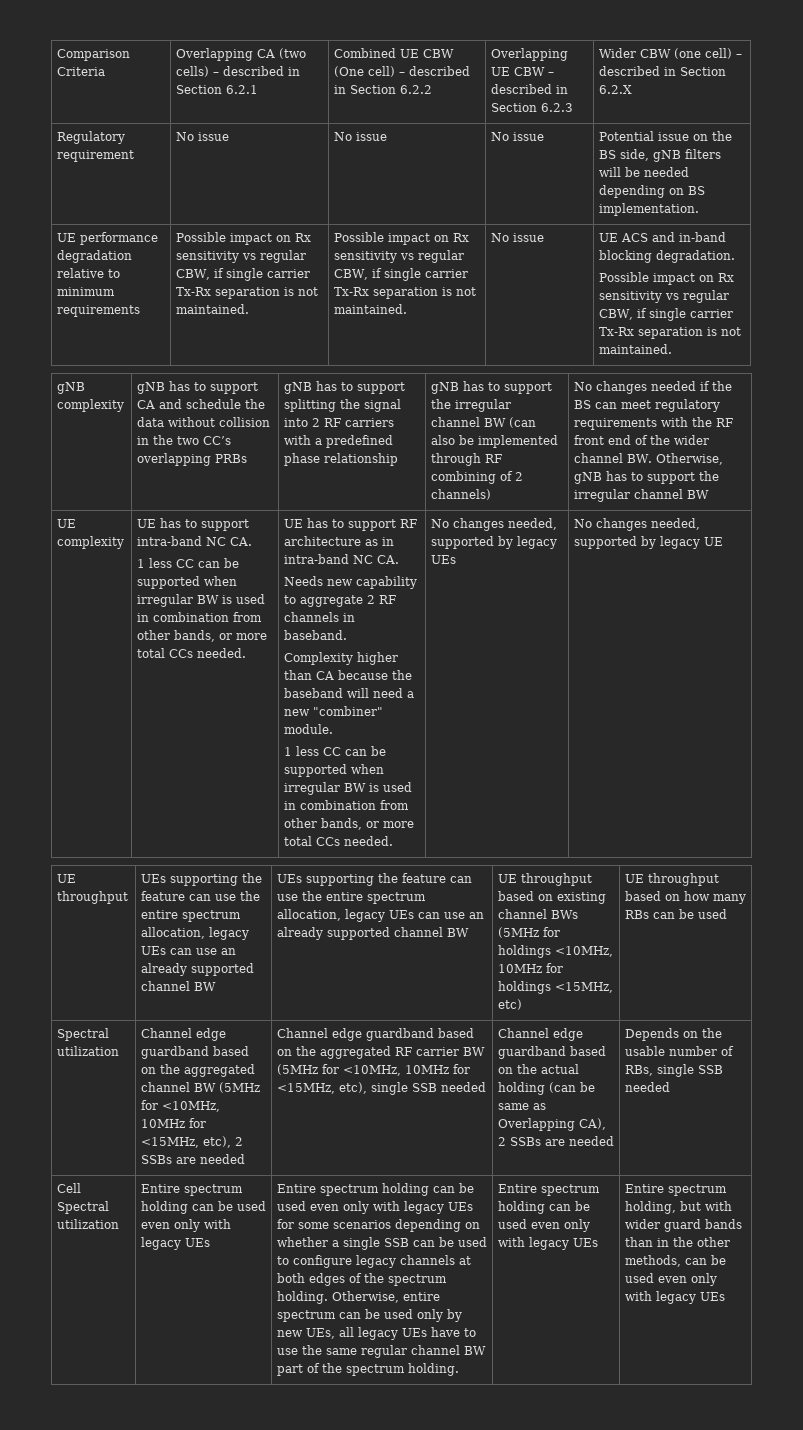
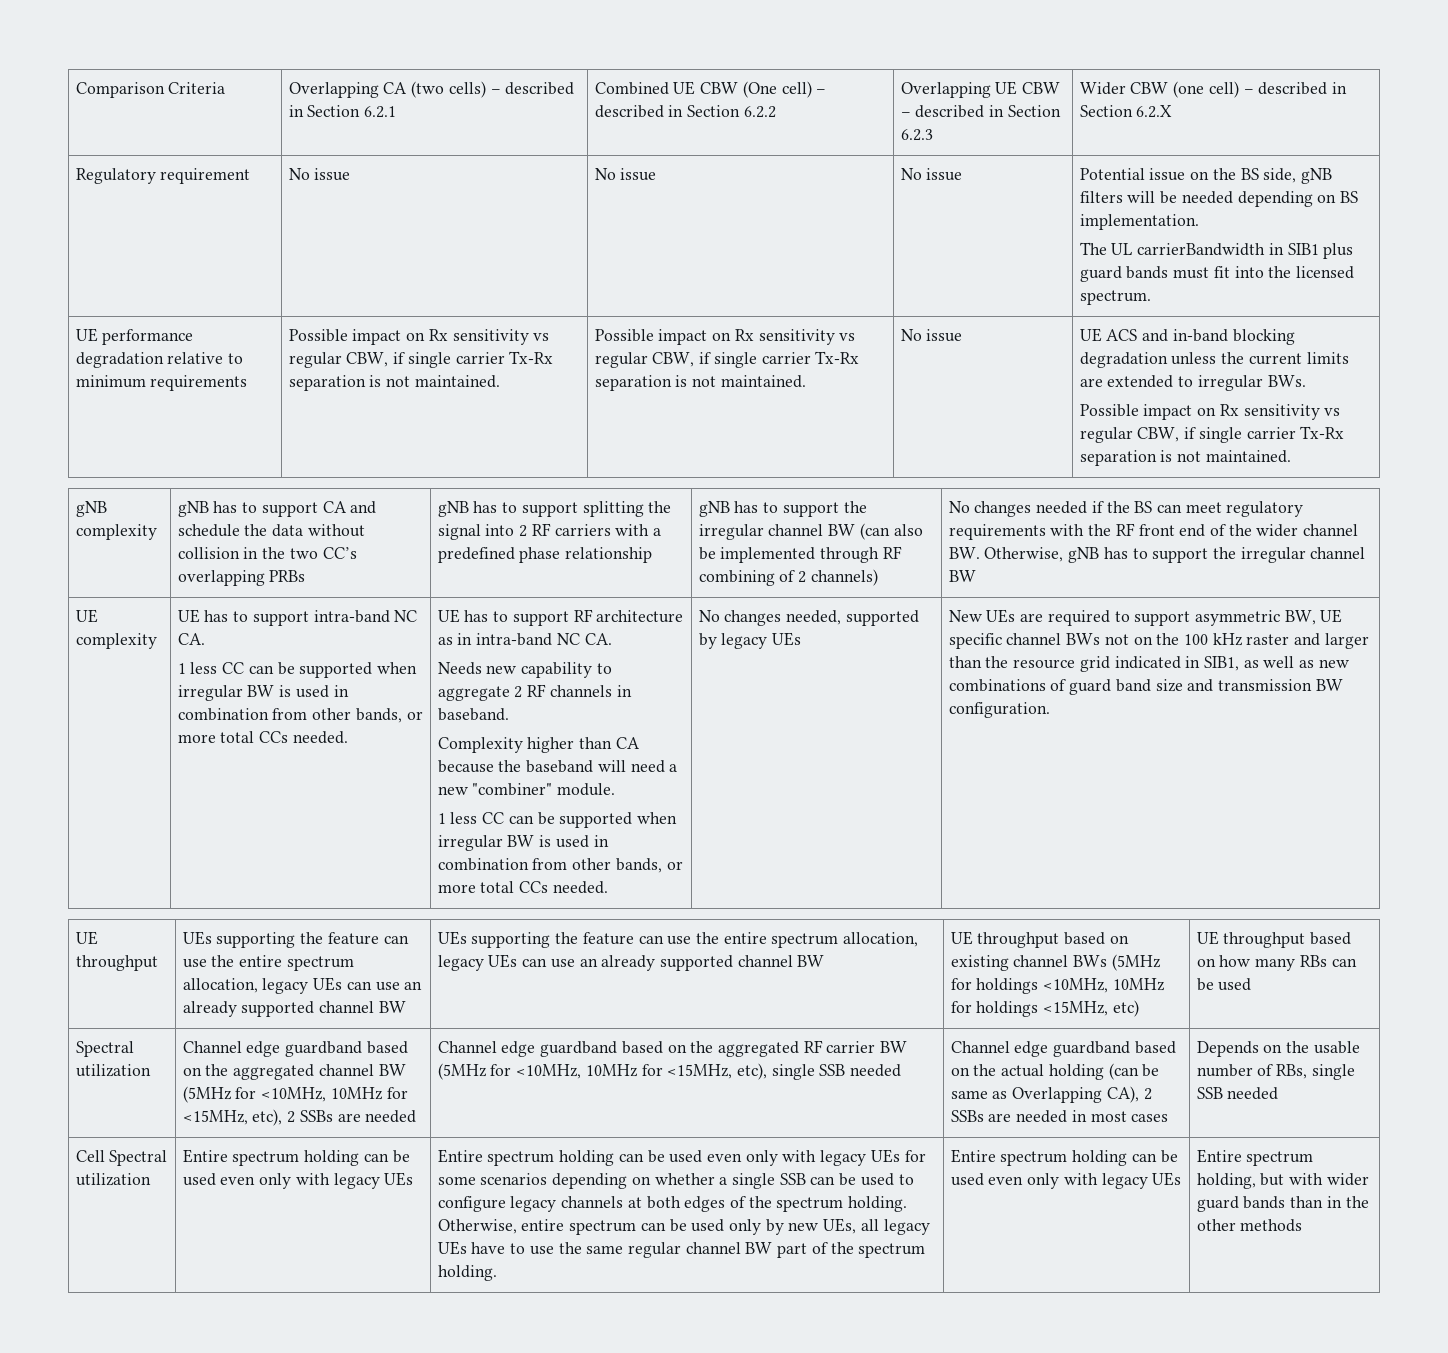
(699, 209) none -> [1079,242,1354,259] [1079,266,1355,282] [1079,290,1151,305] // The UL carrierBandwidth in SIB1 plus guard bands must fit into the licensed spectrum.
[655,250,735,263] degradation. -> [1079,352,1349,368] [1079,375,1306,391] degradation unless the current limits are extended to irregular BWs.
[573,518,700,531] [573,536,723,549] No changes needed, supported by legacy UE -> [948,609,1343,626] [948,633,1369,649] [948,656,1349,672] [948,679,1343,695] [948,702,1050,718] New UEs are required to support asymmetric BW, UE specific channel BWs not on the 100 kHz raster and larger than the resource grid indicated in SIB1, as well as new combinations of guard band size and transmission BW configuration.
(614, 1141) none -> [1071,1110,1169,1122] in most cases
[624,1255,726,1267] [624,1273,717,1286] [624,1291,725,1304] methods, can be used even only with legacy UEs -> [1240,1219,1303,1232] methods

